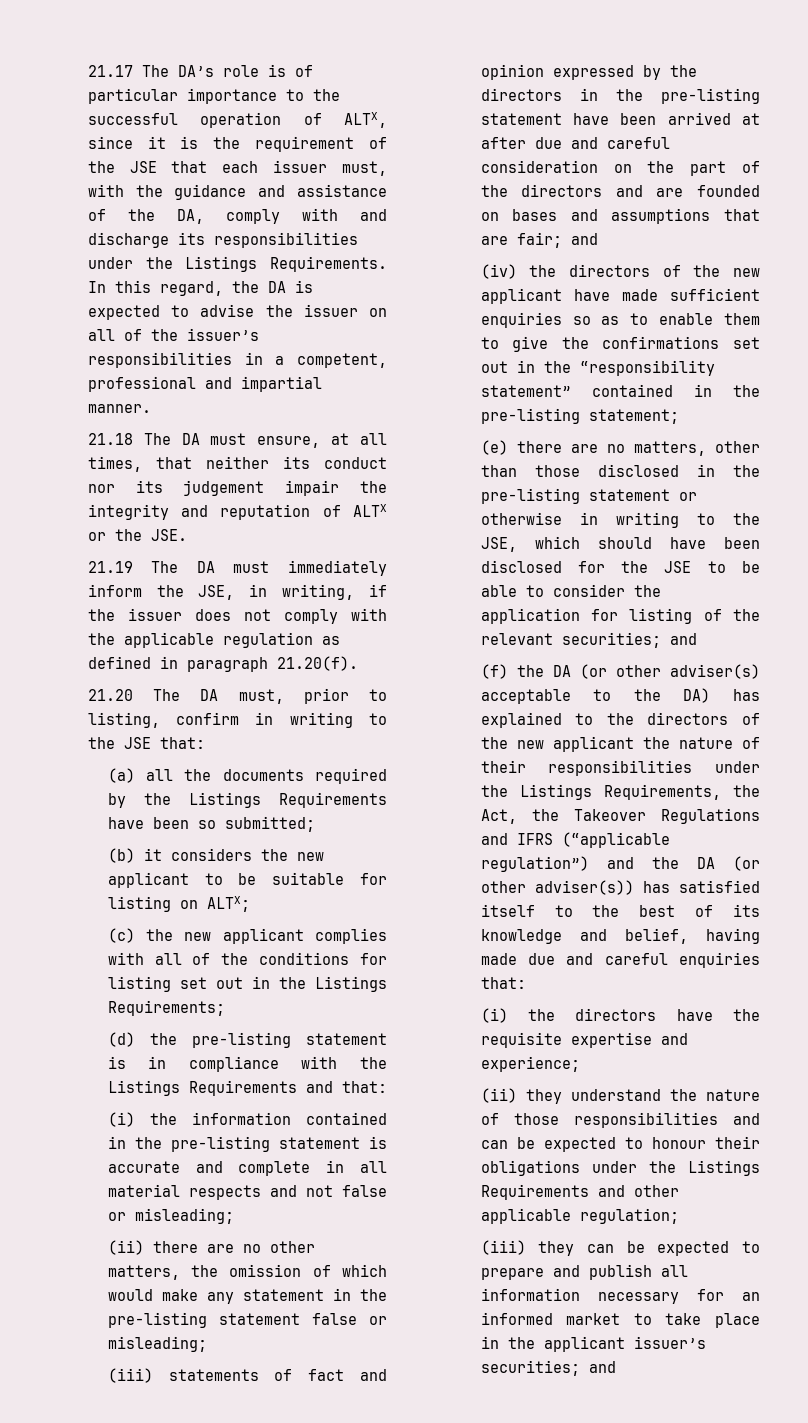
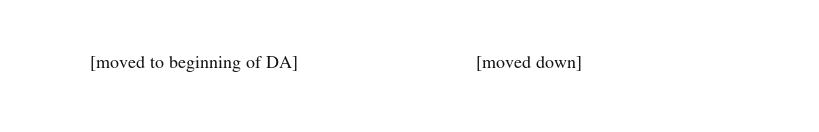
[87,64,313,77] [87,88,340,104] [87,112,388,128] [87,136,387,152] [87,160,387,176] [87,184,387,200] [87,208,387,224] [87,232,358,248] [87,256,387,272] [87,280,313,296] [87,304,387,320] [87,328,259,341] [87,352,387,368] [87,376,322,392] [87,404,151,413] [87,433,387,448] [87,456,388,472] [87,480,388,496] [87,504,387,520] [87,529,187,541] [87,560,387,576] [87,584,387,600] [87,608,387,624] [87,632,340,648] [87,656,358,672] [87,688,387,704] [87,712,388,728] [87,737,205,749] [107,768,387,784] [107,792,387,808] [107,816,315,832] [107,848,324,863] [107,872,387,888] [107,896,250,912] [107,928,387,944] [107,952,387,965] [107,976,387,992] [107,1000,225,1016] [107,1032,387,1048] [107,1056,387,1072] [107,1080,387,1096] [107,1112,387,1127] [107,1136,387,1152] [107,1160,387,1176] [107,1184,387,1200] [107,1208,234,1224] [107,1240,315,1255] [107,1264,387,1280] [107,1288,387,1304] [107,1312,387,1328] [107,1336,207,1352] [107,1368,387,1383] [480,64,697,80] [480,88,760,104] [480,112,760,125] [480,137,670,149] [480,160,760,176] [480,184,760,197] [480,208,760,224] [480,232,598,248] [480,264,760,279] [480,288,760,304] [480,312,760,328] [480,336,760,352] [480,360,715,376] [480,384,760,397] [480,408,679,424] [480,440,760,456] [480,464,760,477] [480,488,697,504] [480,512,760,528] [480,536,760,552] [480,560,760,573] [480,584,661,597] [480,608,760,624] [480,632,697,648] [480,664,760,679] [480,688,760,704] [480,712,760,728] [480,736,760,752] [480,760,760,776] [480,784,760,800] [480,808,760,824] [480,832,670,848] [480,856,760,872] [480,880,760,895] [480,904,760,917] [480,928,760,944] [480,952,760,968] [480,977,526,989] [480,1008,760,1023] [480,1032,688,1048] [480,1056,580,1072] [480,1088,760,1104] [480,1112,760,1128] [480,1136,760,1152] [480,1160,760,1176] [480,1184,679,1200] [480,1208,679,1224] [480,1240,760,1256] [480,1264,688,1280] [480,1288,760,1304] [480,1312,760,1328] [480,1336,706,1352] [480,1360,616,1376] 21.17 The DA’s role is of particular importance to the successful operation of ALTX, since it is the requirement of the JSE that each issuer must, with the guidance and assistance of the DA, comply with and discharge its responsibilities under the Listings Requirements. In this regard, the DA is expected to advise the issuer on all of the issuer’s responsibilities in a competent, professional and impartial manner. // 21.18 The DA must ensure, at all times, that neither its conduct nor its judgement impair the integrity and reputation of ALTX or the JSE. // 21.19 The DA must immediately inform the JSE, in writing, if the issuer does not comply with the applicable regulation as defined in paragraph 21.20(f). // 21.20 The DA must, prior to listing, confirm in writing to the JSE that: // (a) all the documents required by the Listings Requirements have been so submitted; // (b) it considers the new applicant to be suitable for listing on ALTX; // (c) the new applicant complies with all of the conditions for listing set out in the Listings Requirements; // (d) the pre-listing statement is in compliance with the Listings Requirements and that: // (i) the information contained in the pre-listing statement is accurate and complete in all material respects and not false or misleading; // (ii) there are no other matters, the omission of which would make any statement in the pre-listing statement false or misleading; // (iii) statements of fact and opinion expressed by the directors in the pre-listing statement have been arrived at after due and careful consideration on the part of the directors and are founded on bases and assumptions that are fair; and // (iv) the directors of the new applicant have made sufficient enquiries so as to enable them to give the confirmations set out in the “responsibility statement” contained in the pre-listing statement; // (e) there are no matters, other than those disclosed in the pre-listing statement or otherwise in writing to the JSE, which should have been disclosed for the JSE to be able to consider the application for listing of the relevant securities; and // (f) the DA (or other adviser(s) acceptable to the DA) has explained to the directors of the new applicant the nature of their responsibilities under the Listings Requirements, the Act, the Takeover Regulations and IFRS (“applicable regulation”) and the DA (or other adviser(s)) has satisfied itself to the best of its knowledge and belief, having made due and careful enquiries that: // (i) the directors have the requisite expertise and experience; // (ii) they understand the nature of those responsibilities and can be expected to honour their obligations under the Listings Requirements and other applicable regulation; // (iii) they can be expected to prepare and publish all information necessary for an informed market to take place in the applicant issuer’s securities; and -> [90,56,299,72] [475,56,582,71] [moved to beginning of DA] // [moved down]

